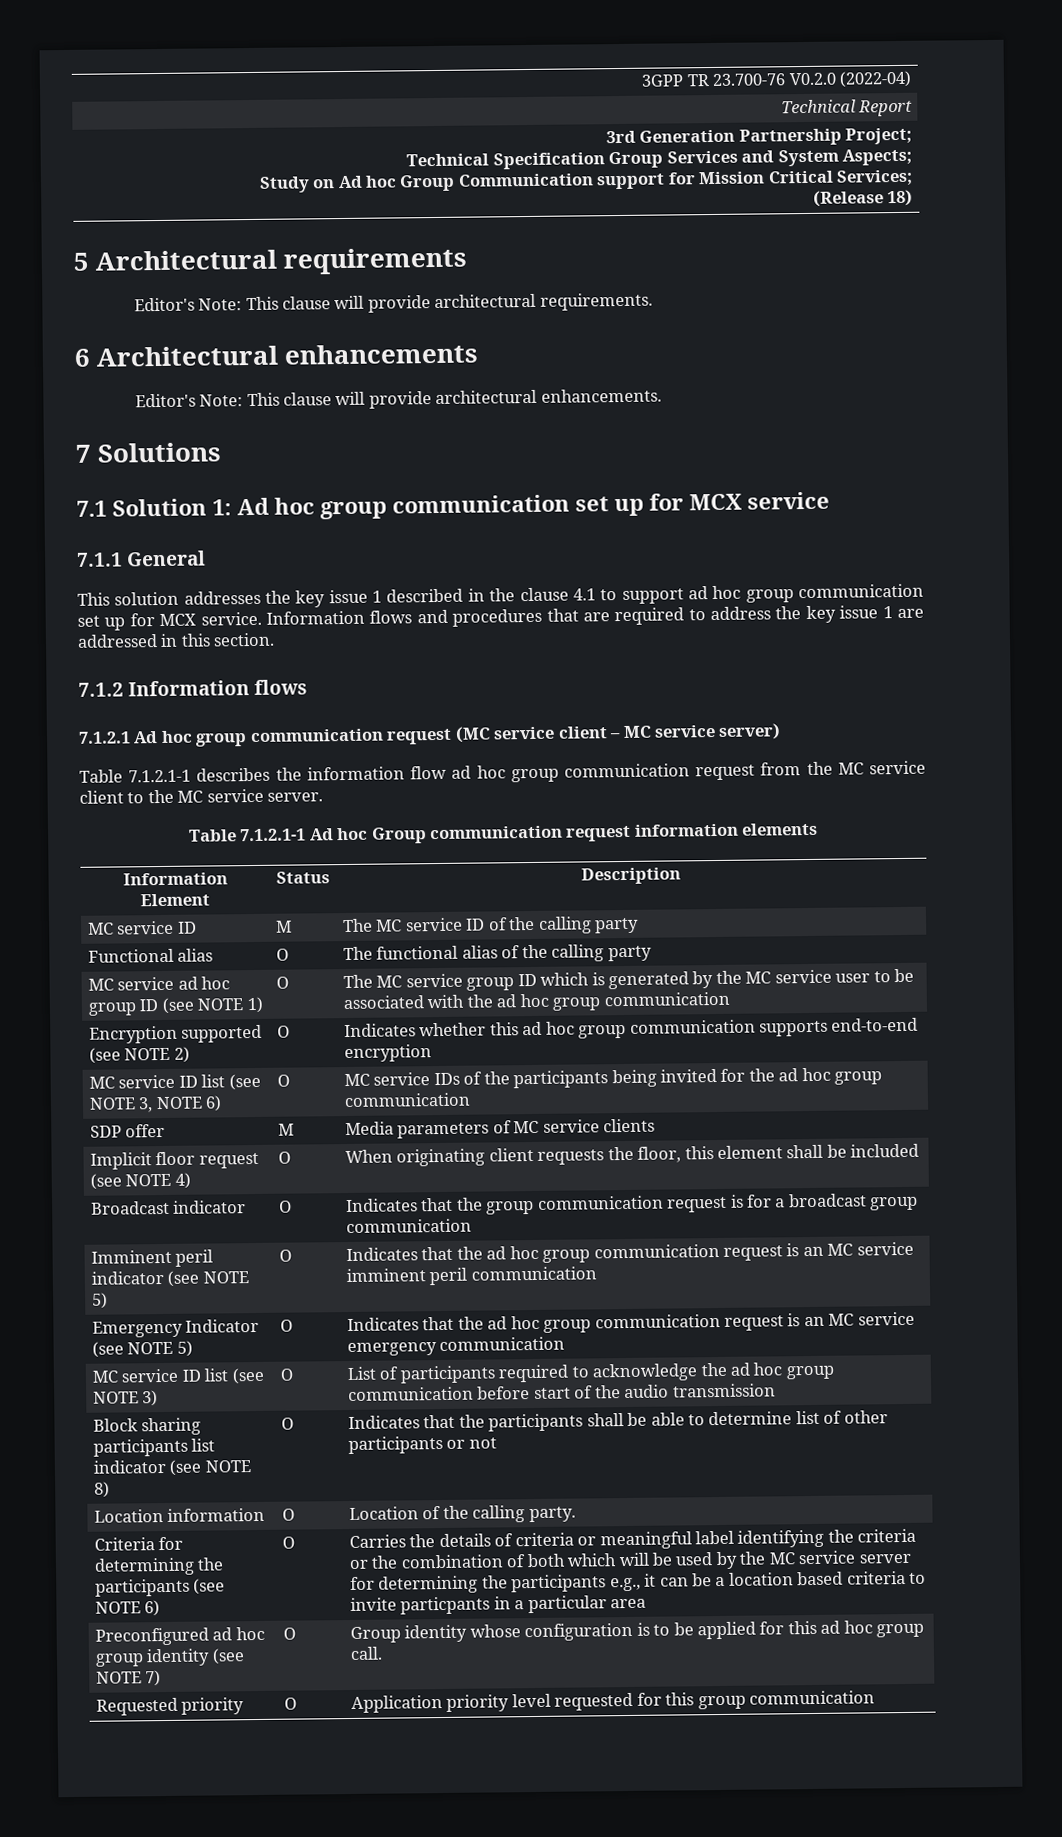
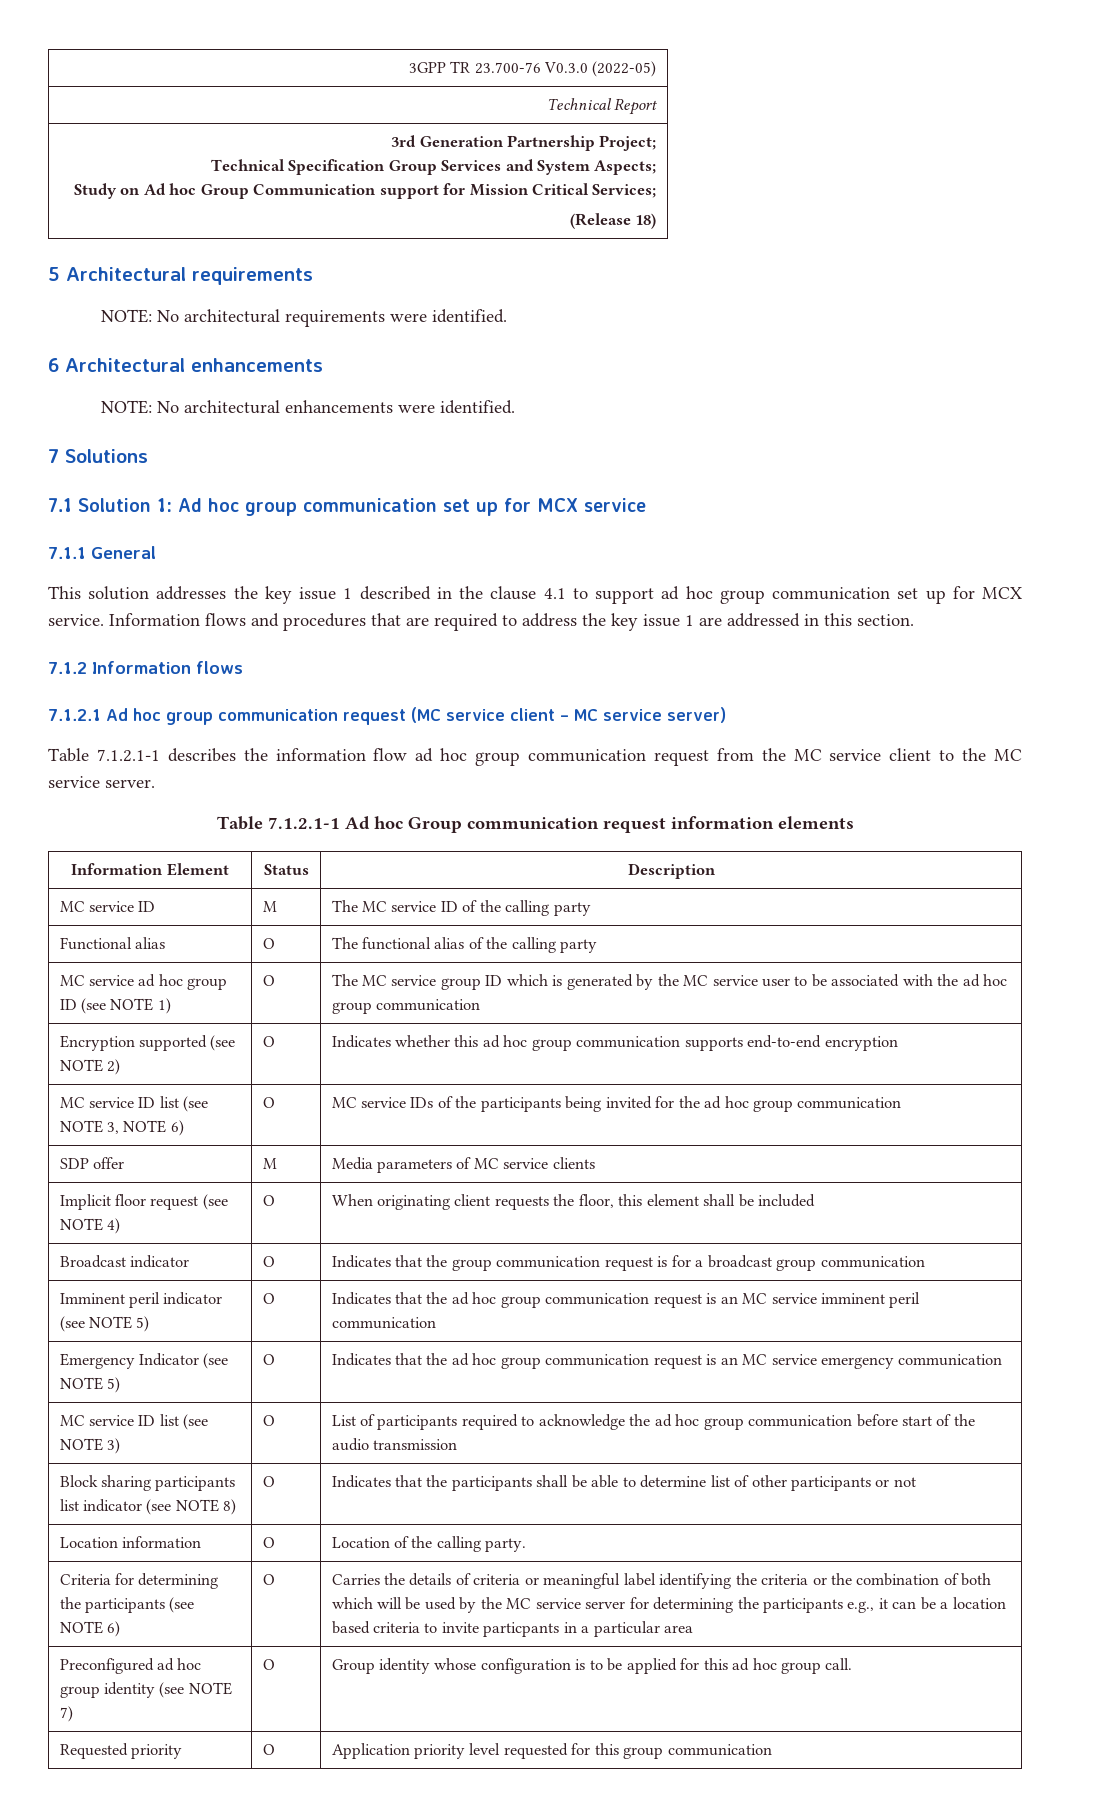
[788,70,913,88] V0.2.0 (2022-04) -> [543,61,657,77] V0.3.0 (2022-05)
[133,292,653,313] [74,343,479,367] [134,388,662,409] Editor's Note: This clause will provide architectural requirements. // 6 Architectural enhancements // Editor's Note: This clause will provide architectural enhancements. -> [100,309,507,327] [48,358,323,372] [100,400,515,414] NOTE: No architectural requirements were identified. // 6 Architectural enhancements // NOTE: No architectural enhancements were identified.

